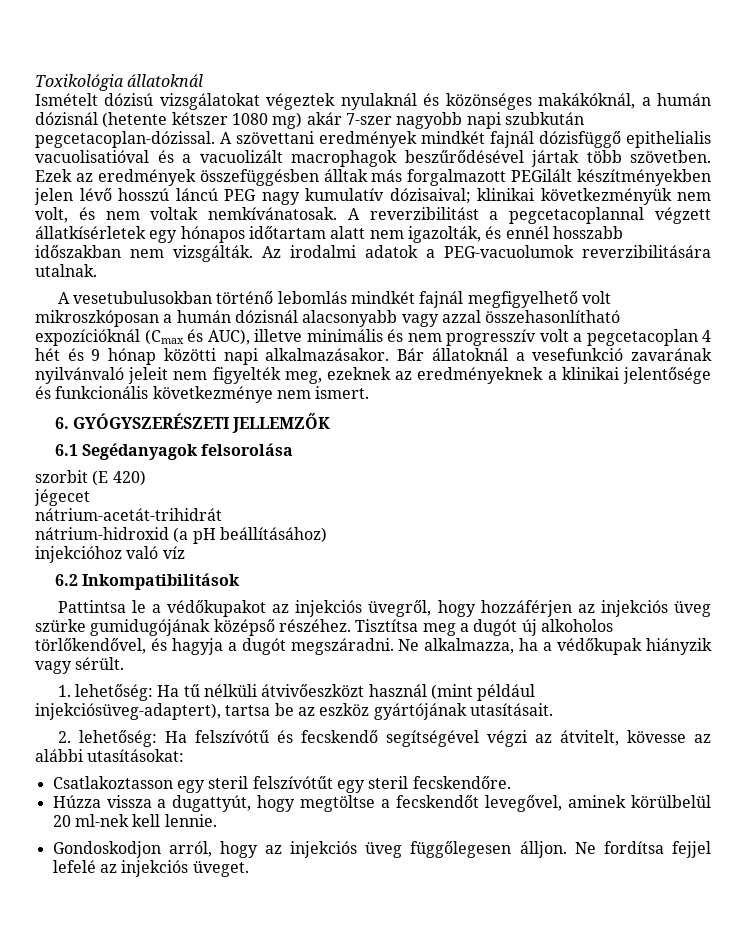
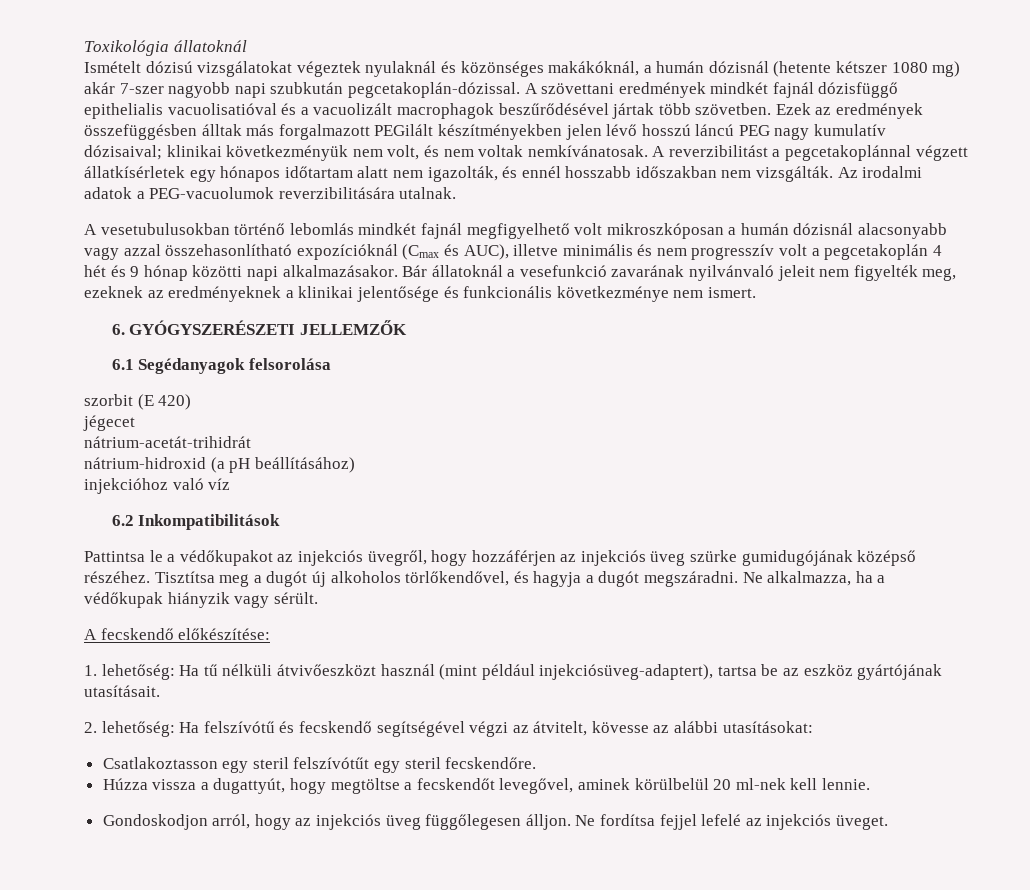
[35,131,215,148] pegcetacoplan-dózissal. -> [347,82,520,98] pegcetakoplán-dózissal.
[509,207,645,224] pegcetacoplannal -> [785,145,912,161] pegcetakoplánnal
[586,329,698,346] pegcetacoplan -> [824,244,929,260] pegcetakoplán
(125, 663) none -> [84,628,271,640] // A fecskendő előkészítése:

